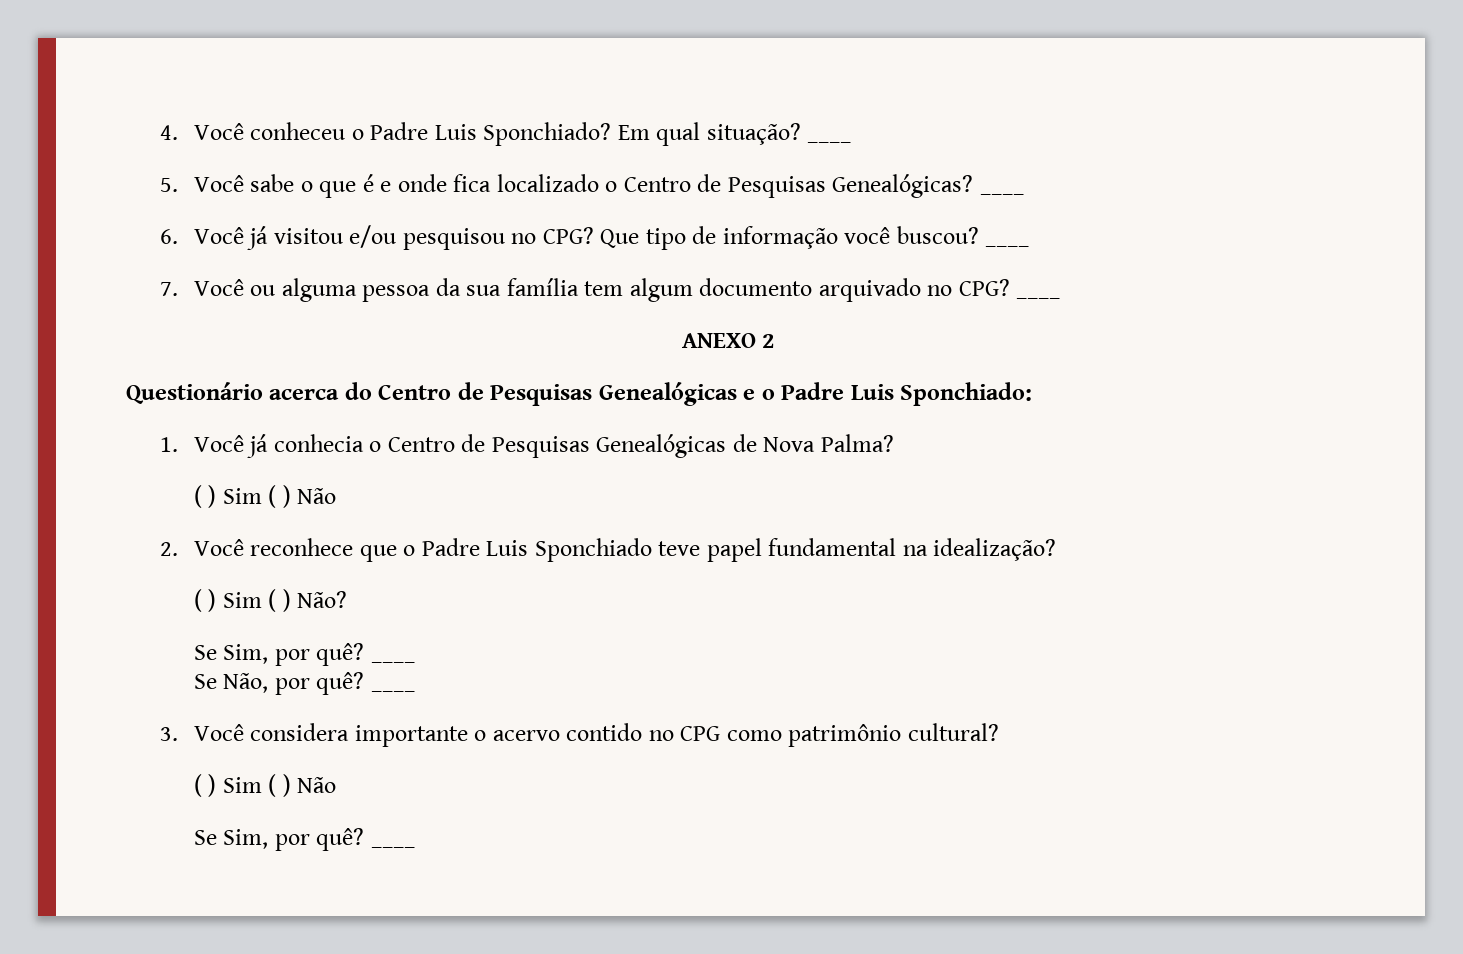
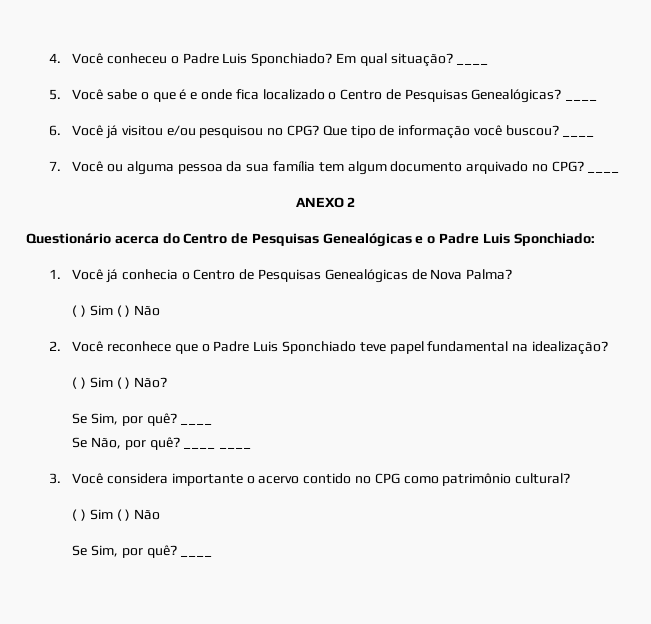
(415, 690) none -> [219,447,252,449] ____

